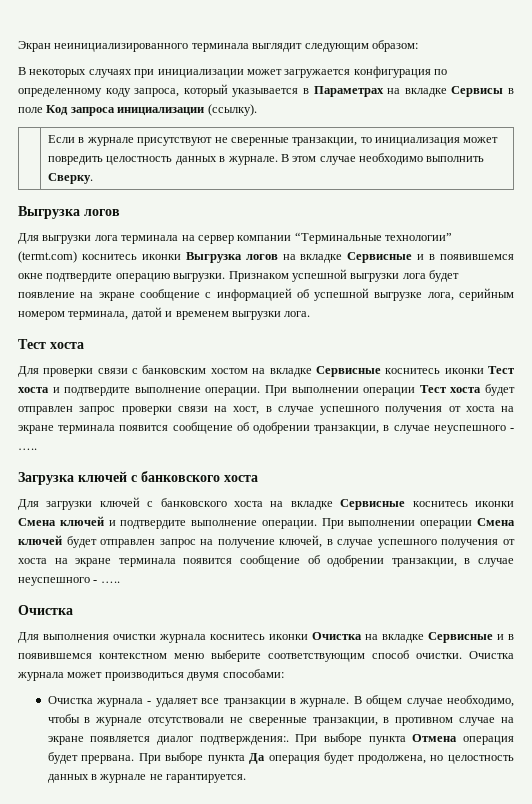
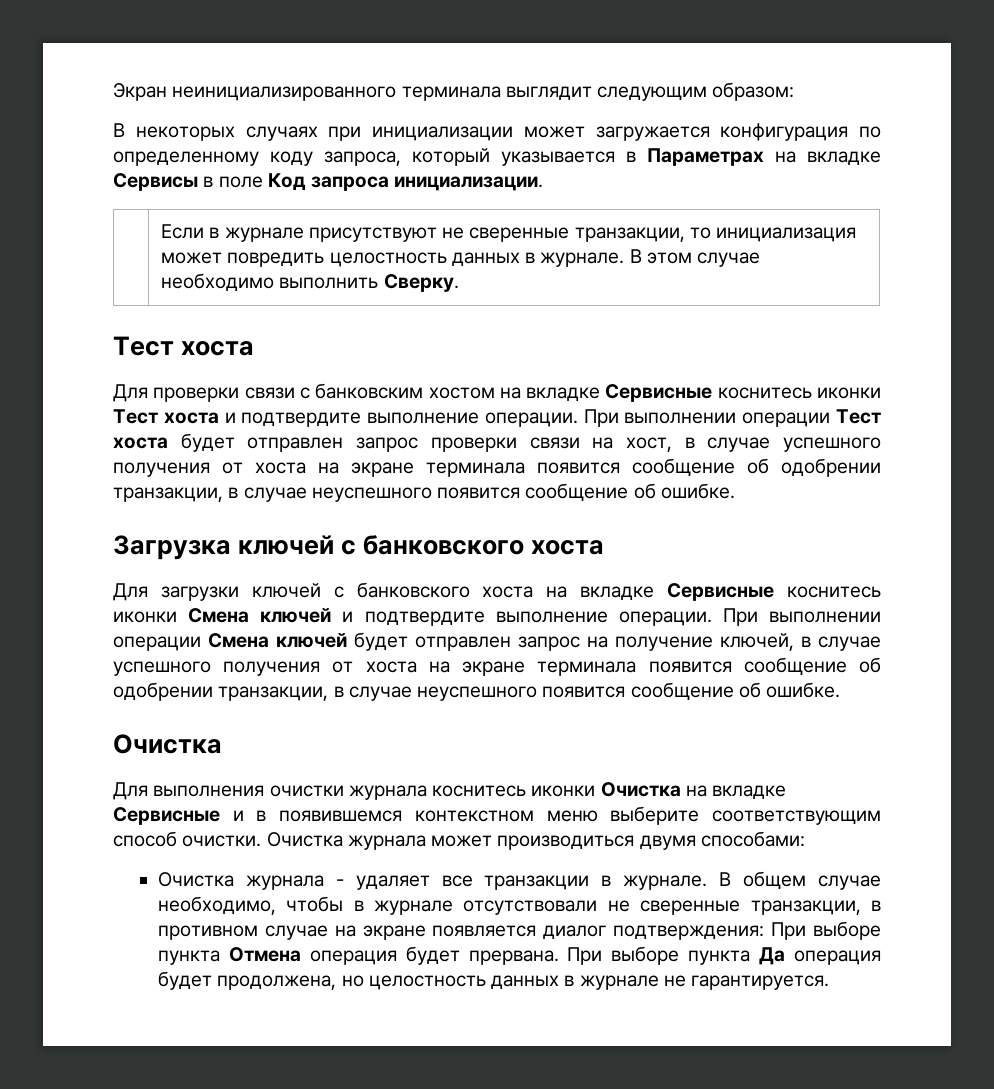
[117,104,257,116] инициализации (ссылку). -> [394,176,544,191] инициализации.
[18,206,120,219] [18,232,452,244] [18,251,514,263] [18,269,459,282] [18,288,514,301] [18,307,311,320] // Выгрузка логов // Для выгрузки лога терминала на сервер компании “Терминальные технологии” (termt.com) коснитесь иконки Выгрузка логов на вкладке Сервисные и в появившемся окне подтвердите операцию выгрузки. Признаком успешной выгрузки лога будет появление на экране сообщение с информацией об успешной выгрузке лога, серийным номером терминала, датой и временем выгрузки лога. -> (459, 283) none
[509,428,514,431] [18,448,37,450] - ….. -> [437,483,735,501] появится сообщение об ошибке.
[93,580,120,583] - ….. -> [542,682,841,700] появится сообщение об ошибке.
[199,736,289,745] подтверждения:. -> [613,925,765,940] подтверждения:

